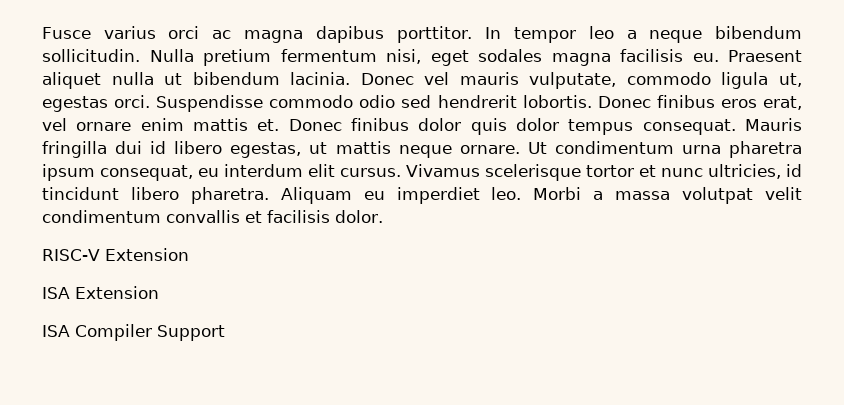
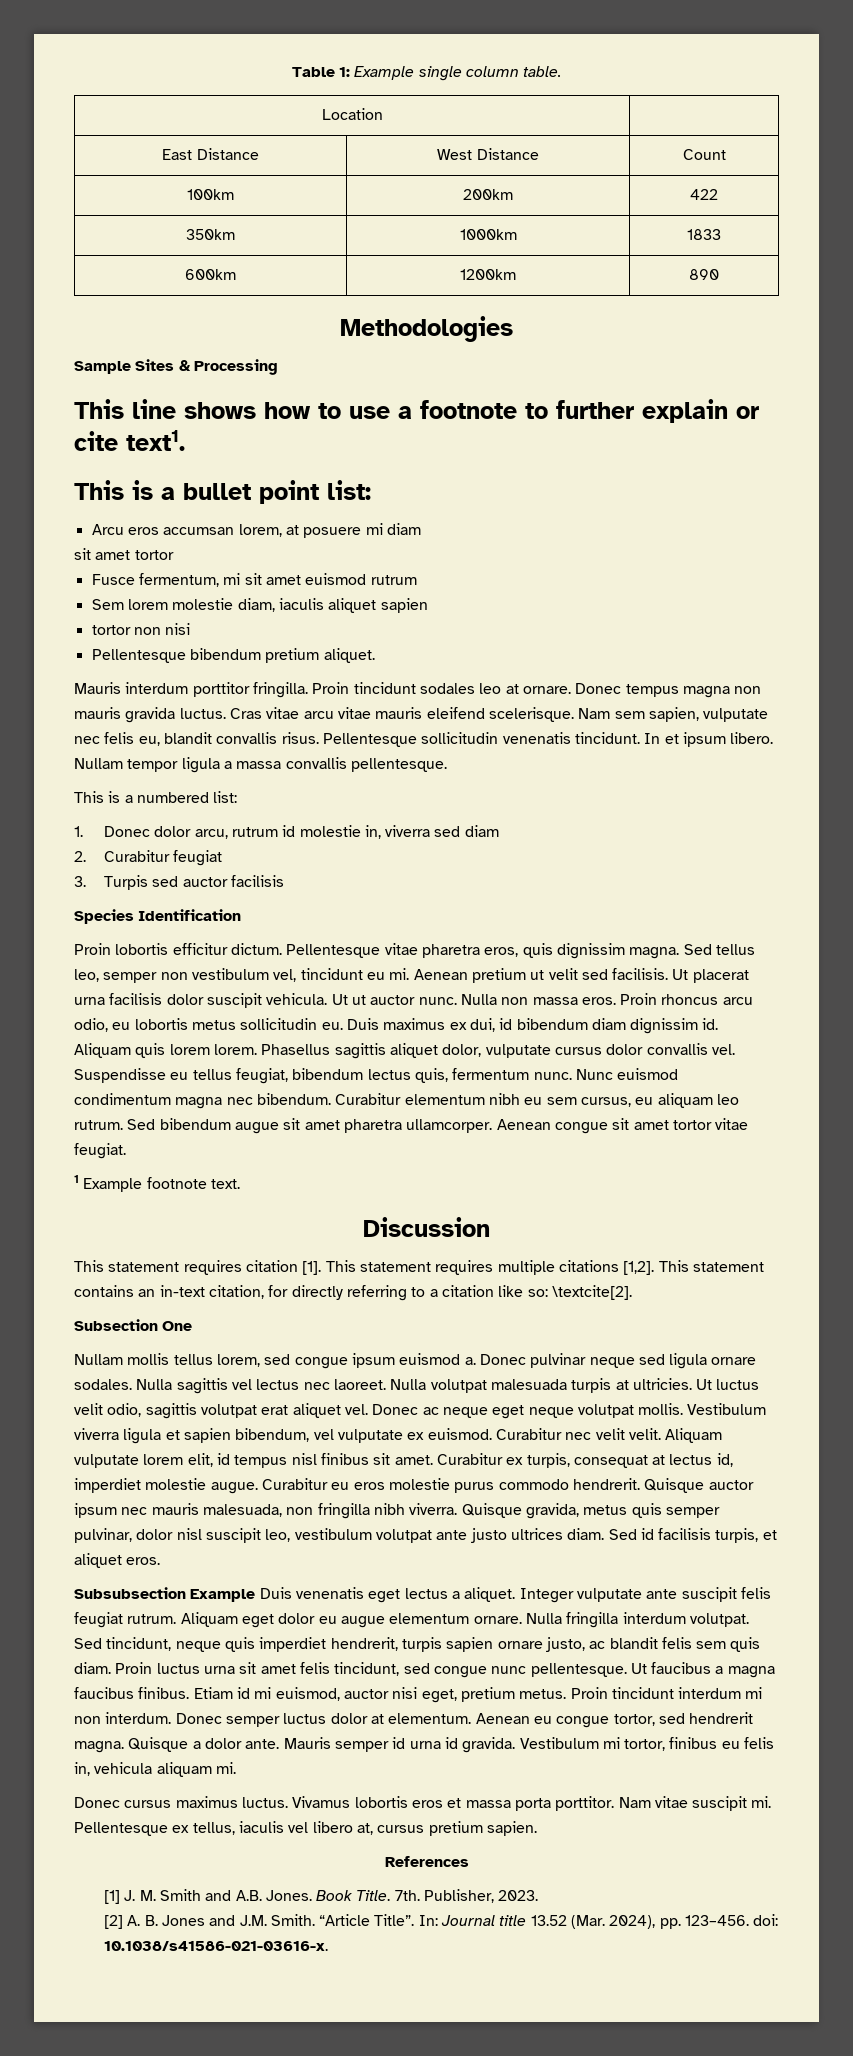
[42,26,802,43] [42,49,802,66] [42,72,802,89] [42,95,802,112] [42,118,803,135] [42,141,802,158] [42,164,802,181] [42,187,802,204] [42,210,383,223] [42,248,189,261] [42,286,159,299] [42,324,225,341] Fusce varius orci ac magna dapibus porttitor. In tempor leo a neque bibendum sollicitudin. Nulla pretium fermentum nisi, eget sodales magna facilisis eu. Praesent aliquet nulla ut bibendum lacinia. Donec vel mauris vulputate, commodo ligula ut, egestas orci. Suspendisse commodo odio sed hendrerit lobortis. Donec finibus eros erat, vel ornare enim mattis et. Donec finibus dolor quis dolor tempus consequat. Mauris fringilla dui id libero egestas, ut mattis neque ornare. Ut condimentum urna pharetra ipsum consequat, eu interdum elit cursus. Vivamus scelerisque tortor et nunc ultricies, id tincidunt libero pharetra. Aliquam eu imperdiet leo. Morbi a massa volutpat velit condimentum convallis et facilisis dolor. // RISC-V Extension // ISA Extension // ISA Compiler Support -> [291,66,562,81] [321,108,383,120] [162,148,259,160] [437,148,539,160] [682,149,726,160] [187,189,234,200] [463,189,513,200] [690,189,718,200] [186,229,235,240] [459,229,517,240] [687,229,721,240] [185,269,236,280] [460,269,516,280] [689,269,719,280] [340,316,513,342] [74,359,278,375] [74,399,759,423] [74,430,185,451] [74,480,371,504] [91,523,421,538] [74,548,174,560] [91,573,417,587] [91,598,428,613] [91,623,191,635] [91,648,375,663] [74,682,762,698] [74,707,769,723] [74,732,774,747] [74,757,447,773] [74,791,238,803] [74,825,499,839] [74,850,223,866] [74,875,284,890] [74,909,242,924] [74,943,755,959] [74,968,749,983] [74,993,753,1008] [74,1018,719,1034] [74,1043,735,1059] [74,1068,679,1084] [74,1093,739,1109] [74,1118,749,1134] [74,1143,126,1159] [74,1175,240,1192] [363,1217,490,1237] [74,1260,764,1275] [74,1285,632,1301] [74,1319,193,1331] [74,1353,757,1369] [74,1378,760,1394] [74,1403,767,1419] [74,1428,723,1444] [74,1453,733,1468] [74,1478,754,1494] [74,1503,720,1519] [74,1528,777,1543] [74,1553,161,1568] [74,1587,771,1603] [74,1612,749,1628] [74,1637,761,1652] [74,1662,775,1678] [74,1687,763,1703] [74,1712,754,1728] [74,1737,775,1753] [74,1762,236,1777] [74,1796,772,1811] [74,1821,537,1836] [384,1856,469,1867] [103,1889,539,1904] [103,1914,779,1929] [103,1941,328,1951] Table 1: Example single column table. // Location | // East Distance | West Distance | Count // 100km | 200km | 422 // 350km | 1000km | 1833 // 600km | 1200km | 890 // Methodologies // Sample Sites & Processing // This line shows how to use a footnote to further explain or cite text1. // This is a bullet point list: // Arcu eros accumsan lorem, at posuere mi diam // sit amet tortor // Fusce fermentum, mi sit amet euismod rutrum // Sem lorem molestie diam, iaculis aliquet sapien // tortor non nisi // Pellentesque bibendum pretium aliquet. // Mauris interdum porttitor fringilla. Proin tincidunt sodales leo at ornare. Donec tempus magna non mauris gravida luctus. Cras vitae arcu vitae mauris eleifend scelerisque. Nam sem sapien, vulputate nec felis eu, blandit convallis risus. Pellentesque sollicitudin venenatis tincidunt. In et ipsum libero. Nullam tempor ligula a massa convallis pellentesque. // This is a numbered list: // 1. Donec dolor arcu, rutrum id molestie in, viverra sed diam // 2. Curabitur feugiat // 3. Turpis sed auctor facilisis // Species Identification // Proin lobortis efficitur dictum. Pellentesque vitae pharetra eros, quis dignissim magna. Sed tellus leo, semper non vestibulum vel, tincidunt eu mi. Aenean pretium ut velit sed facilisis. Ut placerat urna facilisis dolor suscipit vehicula. Ut ut auctor nunc. Nulla non massa eros. Proin rhoncus arcu odio, eu lobortis metus sollicitudin eu. Duis maximus ex dui, id bibendum diam dignissim id. Aliquam quis lorem lorem. Phasellus sagittis aliquet dolor, vulputate cursus dolor convallis vel. Suspendisse eu tellus feugiat, bibendum lectus quis, fermentum nunc. Nunc euismod condimentum magna nec bibendum. Curabitur elementum nibh eu sem cursus, eu aliquam leo rutrum. Sed bibendum augue sit amet pharetra ullamcorper. Aenean congue sit amet tortor vitae feugiat. // 1 Example footnote text. // Discussion // This statement requires citation [1]. This statement requires multiple citations [1,2]. This statement contains an in-text citation, for directly referring to a citation like so: \textcite[2]. // Subsection One // Nullam mollis tellus lorem, sed congue ipsum euismod a. Donec pulvinar neque sed ligula ornare sodales. Nulla sagittis vel lectus nec laoreet. Nulla volutpat malesuada turpis at ultricies. Ut luctus velit odio, sagittis volutpat erat aliquet vel. Donec ac neque eget neque volutpat mollis. Vestibulum viverra ligula et sapien bibendum, vel vulputate ex euismod. Curabitur nec velit velit. Aliquam vulputate lorem elit, id tempus nisl finibus sit amet. Curabitur ex turpis, consequat at lectus id, imperdiet molestie augue. Curabitur eu eros molestie purus commodo hendrerit. Quisque auctor ipsum nec mauris malesuada, non fringilla nibh viverra. Quisque gravida, metus quis semper pulvinar, dolor nisl suscipit leo, vestibulum volutpat ante justo ultrices diam. Sed id facilisis turpis, et aliquet eros. // Subsubsection Example Duis venenatis eget lectus a aliquet. Integer vulputate ante suscipit felis feugiat rutrum. Aliquam eget dolor eu augue elementum ornare. Nulla fringilla interdum volutpat. Sed tincidunt, neque quis imperdiet hendrerit, turpis sapien ornare justo, ac blandit felis sem quis diam. Proin luctus urna sit amet felis tincidunt, sed congue nunc pellentesque. Ut faucibus a magna faucibus finibus. Etiam id mi euismod, auctor nisi eget, pretium metus. Proin tincidunt interdum mi non interdum. Donec semper luctus dolor at elementum. Aenean eu congue tortor, sed hendrerit magna. Quisque a dolor ante. Mauris semper id urna id gravida. Vestibulum mi tortor, finibus eu felis in, vehicula aliquam mi. // Donec cursus maximus luctus. Vivamus lobortis eros et massa porta porttitor. Nam vitae suscipit mi. Pellentesque ex tellus, iaculis vel libero at, cursus pretium sapien. // References // [1] J. M. Smith and A.B. Jones. Book Title. 7th. Publisher, 2023. // [2] A. B. Jones and J.M. Smith. “Article Title”. In: Journal title 13.52 (Mar. 2024), pp. 123–456. doi: 10.1038/s41586-021-03616-x.

